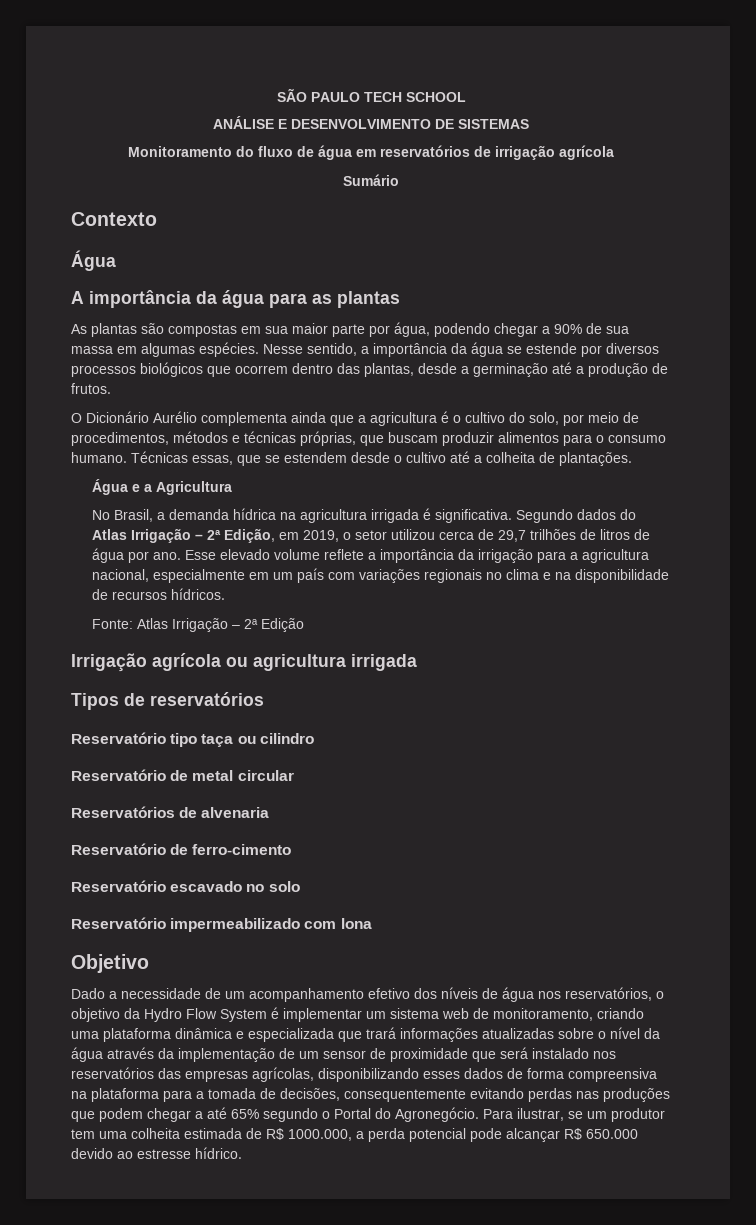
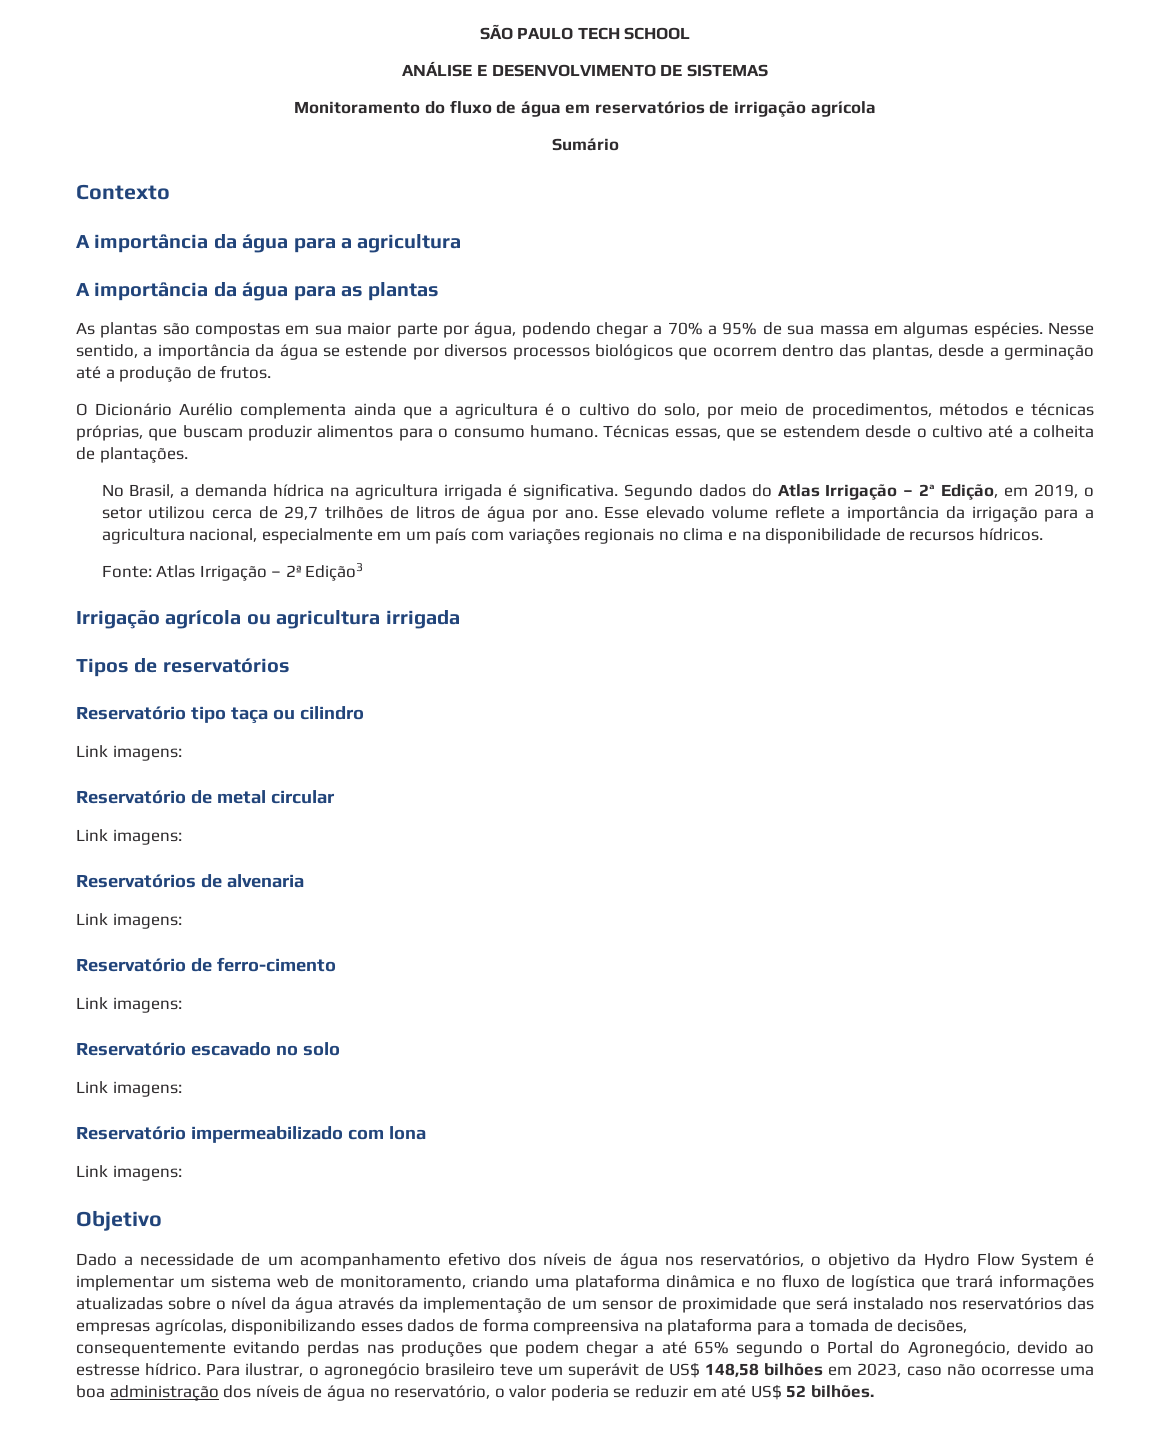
[71,250,116,271] Água -> [76,234,462,253] A importância da água para a agricultura
[554,324,582,334] 90% -> [667,322,758,335] 70% a 95%
[91,479,232,495] // Água e a Agricultura -> (188, 455) none
[260,618,304,632] Edição -> [305,563,364,581] Edição3
(314, 738) none -> [76,745,182,761] // Link imagens:
(294, 775) none -> [76,829,182,845] // Link imagens:
(270, 812) none -> [76,913,182,929] // Link imagens:
(292, 849) none -> [76,997,182,1013] // Link imagens:
(300, 886) none -> [76,1081,182,1097] // Link imagens:
(372, 923) none -> [76,1165,182,1181] // Link imagens:
[248,1028,334,1042] especializada -> [756,1274,915,1291] no fluxo de logística
[395,1107,665,1122] [71,1128,638,1142] [71,1147,242,1159] Agronegócio. Para ilustrar, se um produtor tem uma colheita estimada de R$ 1000.000, a perda potencial pode alcançar R$ 650.000 devido ao estresse hídrico. -> [907,1341,1094,1357] [76,1362,1094,1379] [76,1384,875,1401] Agronegócio, devido ao estresse hídrico. Para ilustrar, o agronegócio brasileiro teve um superávit de US$ 148,58 bilhões em 2023, caso não ocorresse uma boa administração dos níveis de água no reservatório, o valor poderia se reduzir em até US$ 52 bilhões.

